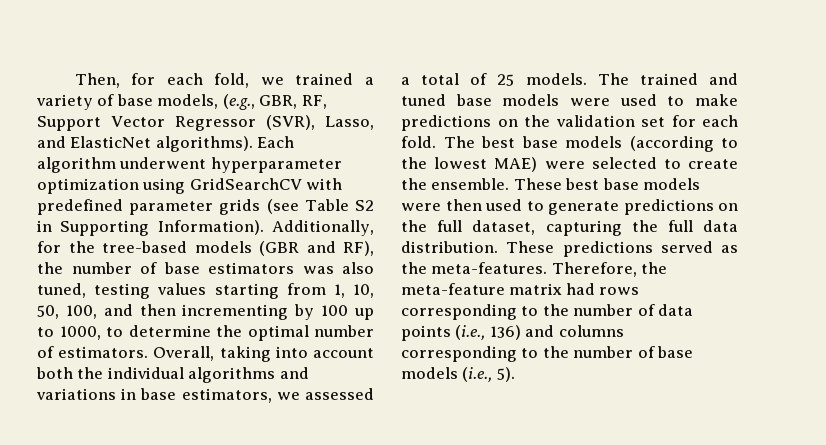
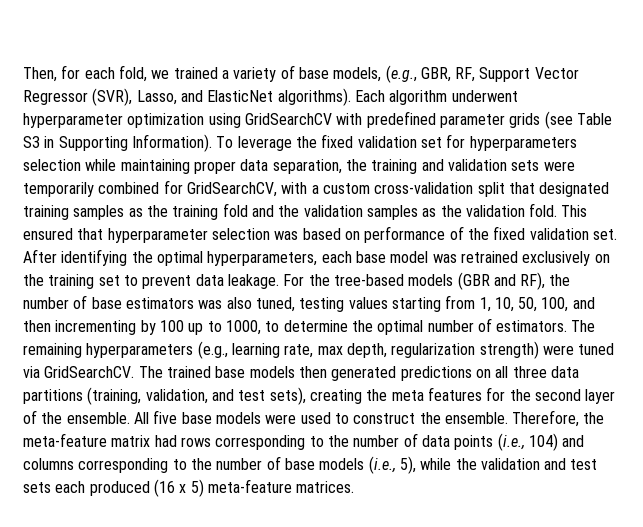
[355,200,374,211] S2 -> [23,136,40,148] S3
[272,220,374,236] [37,241,61,253] Additionally, for -> [216,134,577,151] [23,159,575,174] [23,180,610,197] [23,203,588,220] [23,226,617,243] [23,249,610,266] [23,274,305,289] To leverage the fixed validation set for hyperparameters selection while maintaining proper data separation, the training and validation sets were temporarily combined for GridSearchCV, with a custom cross-validation split that designated training samples as the training fold and the validation samples as the validation fold. This ensured that hyperparameter selection was based on performance of the fixed validation set. After identifying the optimal hyperparameters, each base model was retrained exclusively on the training set to prevent data leakage. For
[153,346,375,362] [36,367,309,383] [36,388,375,403] [401,73,738,86] [401,94,446,106] Overall, taking into account both the individual algorithms and variations in base estimators, we assessed a total of 25 models. The trained and tuned -> [571,320,596,332] [23,341,615,359] [23,366,579,381] [23,387,616,405] [23,410,178,424] The remaining hyperparameters (e.g., learning rate, max depth, regularization strength) were tuned via GridSearchCV. The trained base models then generated predictions on all three data partitions (training, validation, and test sets), creating the meta features for the second layer of the ensemble. All five
[695,94,738,106] [401,115,738,131] [401,136,738,152] [401,157,738,172] [401,178,701,190] [401,199,738,215] [401,220,738,236] [401,241,738,257] [401,262,548,274] make predictions on the validation set for each fold. The best base models (according to the lowest MAE) were selected to create the ensemble. These best base models were then used to generate predictions on the full dataset, capturing the full data distribution. These predictions served as the meta-features. -> [353,412,508,424] construct the ensemble.
[489,325,521,340] 136) -> [528,433,558,451] 104)
[496,367,515,382] 5). -> [399,456,598,474] [23,479,355,497] 5), while the validation and test sets each produced (16 x 5) meta-feature matrices.

